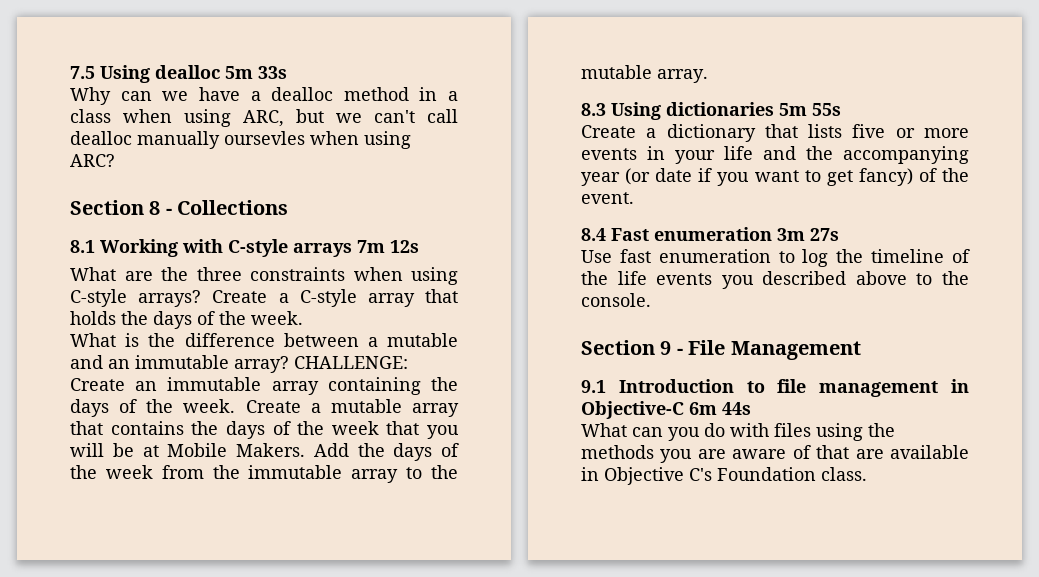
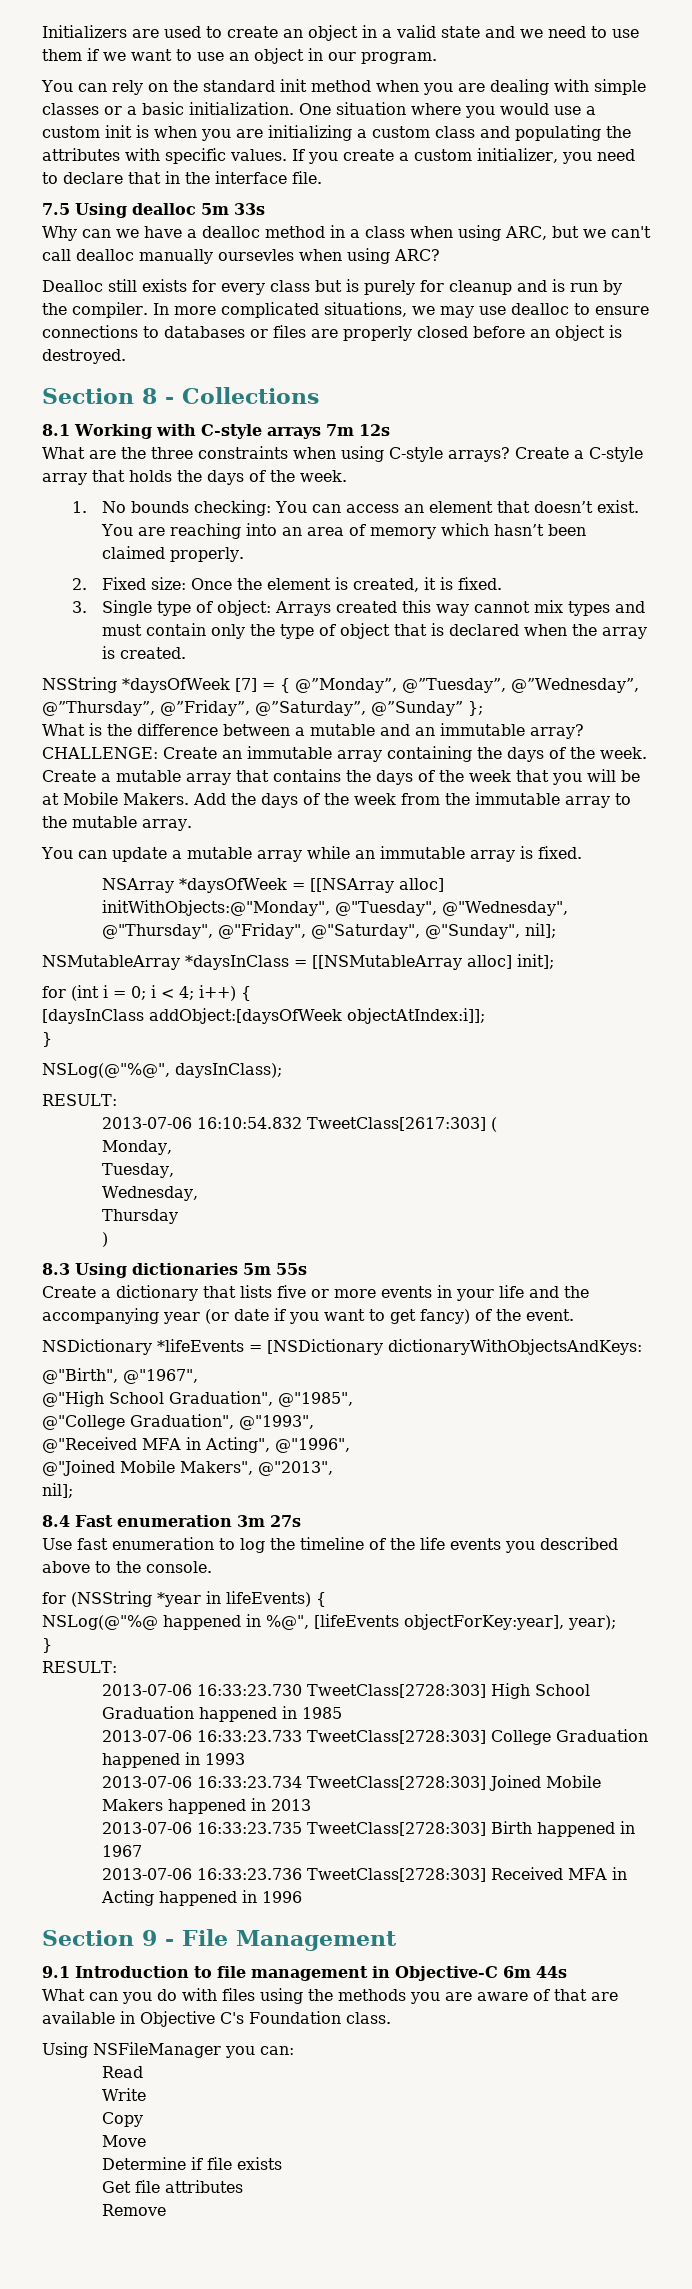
(70, 72) none -> [42,25,639,41] [42,48,437,64] [41,79,646,95] [42,102,596,118] [42,125,631,141] [42,148,635,164] [42,171,322,184] Initializers are used to create an object in a valid state and we need to use them if we want to use an object in our program. // You can rely on the standard init method when you are dealing with simple classes or a basic initialization. One situation where you would use a custom init is when you are initializing a custom class and populating the attributes with specific values. If you create a custom initializer, you need to declare that in the interface file. //
(115, 160) none -> [42,279,622,295] [42,302,649,318] [42,325,622,341] [42,349,126,364] // Dealloc still exists for every class but is purely for cleanup and is run by the compiler. In more complicated situations, we may use dealloc to ensure connections to databases or files are properly closed before an object is destroyed.
(303, 318) none -> [71,500,639,516] [100,523,586,539] [101,546,244,562] [71,577,502,592] [71,600,645,616] [101,623,647,639] [101,646,186,659] [42,677,639,693] [42,700,483,716] // 1. No bounds checking: You can access an element that doesn’t exist. You are reaching into an area of memory which hasn’t been claimed properly. // 2. Fixed size: Once the element is created, it is fixed. // 3. Single type of object: Arrays created this way cannot mix types and must contain only the type of object that is declared when the array is created. // NSString *daysOfWeek [7] = { @”Monday”, @”Tuesday”, @”Wednesday”, @”Thursday”, @”Friday”, @”Saturday”, @”Sunday” };
(708, 76) none -> [41,846,582,862] [101,878,444,893] [101,900,568,916] [101,923,556,939] [42,954,554,970] [42,985,251,1001] [42,1008,485,1024] [42,1032,52,1047] [42,1063,282,1078] [42,1094,117,1106] [101,1117,497,1132] [101,1140,172,1155] [101,1163,174,1178] [101,1186,198,1201] [101,1209,178,1224] [101,1232,108,1247] // You can update a mutable array while an immutable array is fixed. // NSArray *daysOfWeek = [[NSArray alloc] initWithObjects:@"Monday", @"Tuesday", @"Wednesday", @"Thursday", @"Friday", @"Saturday", @"Sunday", nil]; // NSMutableArray *daysInClass = [[NSMutableArray alloc] init]; // for (int i = 0; i < 4; i++) { // [daysInClass addObject:[daysOfWeek objectAtIndex:i]]; // } // NSLog(@"%@", daysInClass); // RESULT: // 2013-07-06 16:10:54.832 TweetClass[2617:303] ( // Monday, // Tuesday, // Wednesday, // Thursday // )
(634, 198) none -> [42,1339,642,1355] [42,1368,198,1384] [42,1391,353,1407] [42,1414,314,1430] [42,1437,350,1453] [42,1460,333,1476] [42,1483,73,1498] // NSDictionary *lifeEvents = [NSDictionary dictionaryWithObjectsAndKeys: // @"Birth", @"1967", // @"High School Graduation", @"1985", // @"College Graduation", @"1993", // @"Received MFA in Acting", @"1996", // @"Joined Mobile Makers", @"2013", // nil];
(651, 300) none -> [42,1591,326,1607] [42,1614,616,1630] [42,1638,52,1653] [42,1661,117,1673] [101,1683,590,1699] [101,1706,342,1722] [101,1729,648,1745] [101,1752,245,1768] [101,1775,601,1791] [101,1798,311,1814] [101,1821,635,1837] [101,1845,142,1857] [101,1867,627,1882] [100,1890,302,1906] // for (NSString *year in lifeEvents) { // NSLog(@"%@ happened in %@", [lifeEvents objectForKey:year], year); // } // RESULT: // 2013-07-06 16:33:23.730 TweetClass[2728:303] High School Graduation happened in 1985 // 2013-07-06 16:33:23.733 TweetClass[2728:303] College Graduation happened in 1993 // 2013-07-06 16:33:23.734 TweetClass[2728:303] Joined Mobile Makers happened in 2013 // 2013-07-06 16:33:23.735 TweetClass[2728:303] Birth happened in 1967 // 2013-07-06 16:33:23.736 TweetClass[2728:303] Received MFA in Acting happened in 1996
(867, 474) none -> [42,2042,294,2058] [101,2066,143,2078] [101,2088,146,2101] [101,2112,143,2127] [101,2135,146,2147] [101,2157,282,2170] [101,2180,243,2193] [101,2204,166,2216] // Using NSFileManager you can: // Read // Write // Copy // Move // Determine if file exists // Get file attributes // Remove

